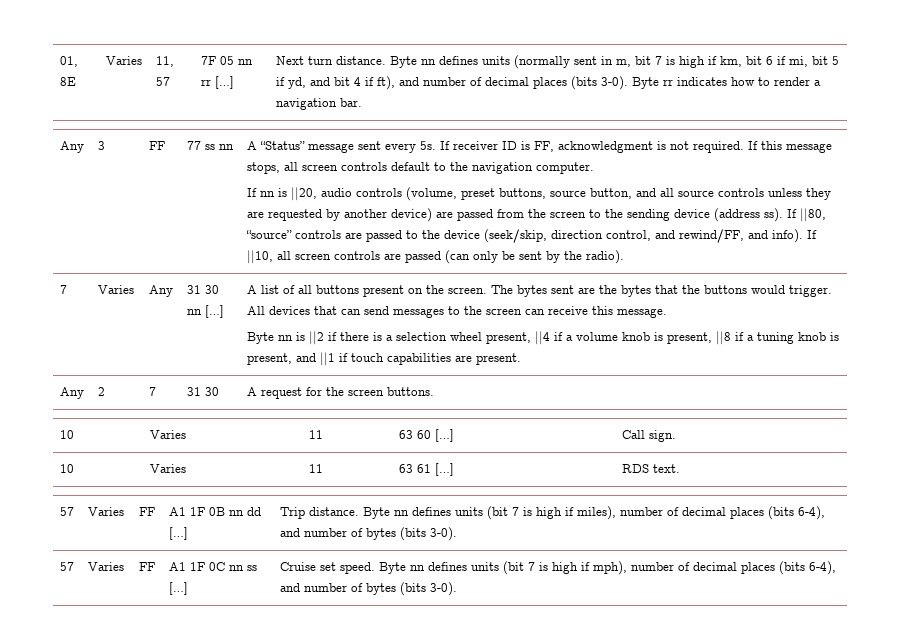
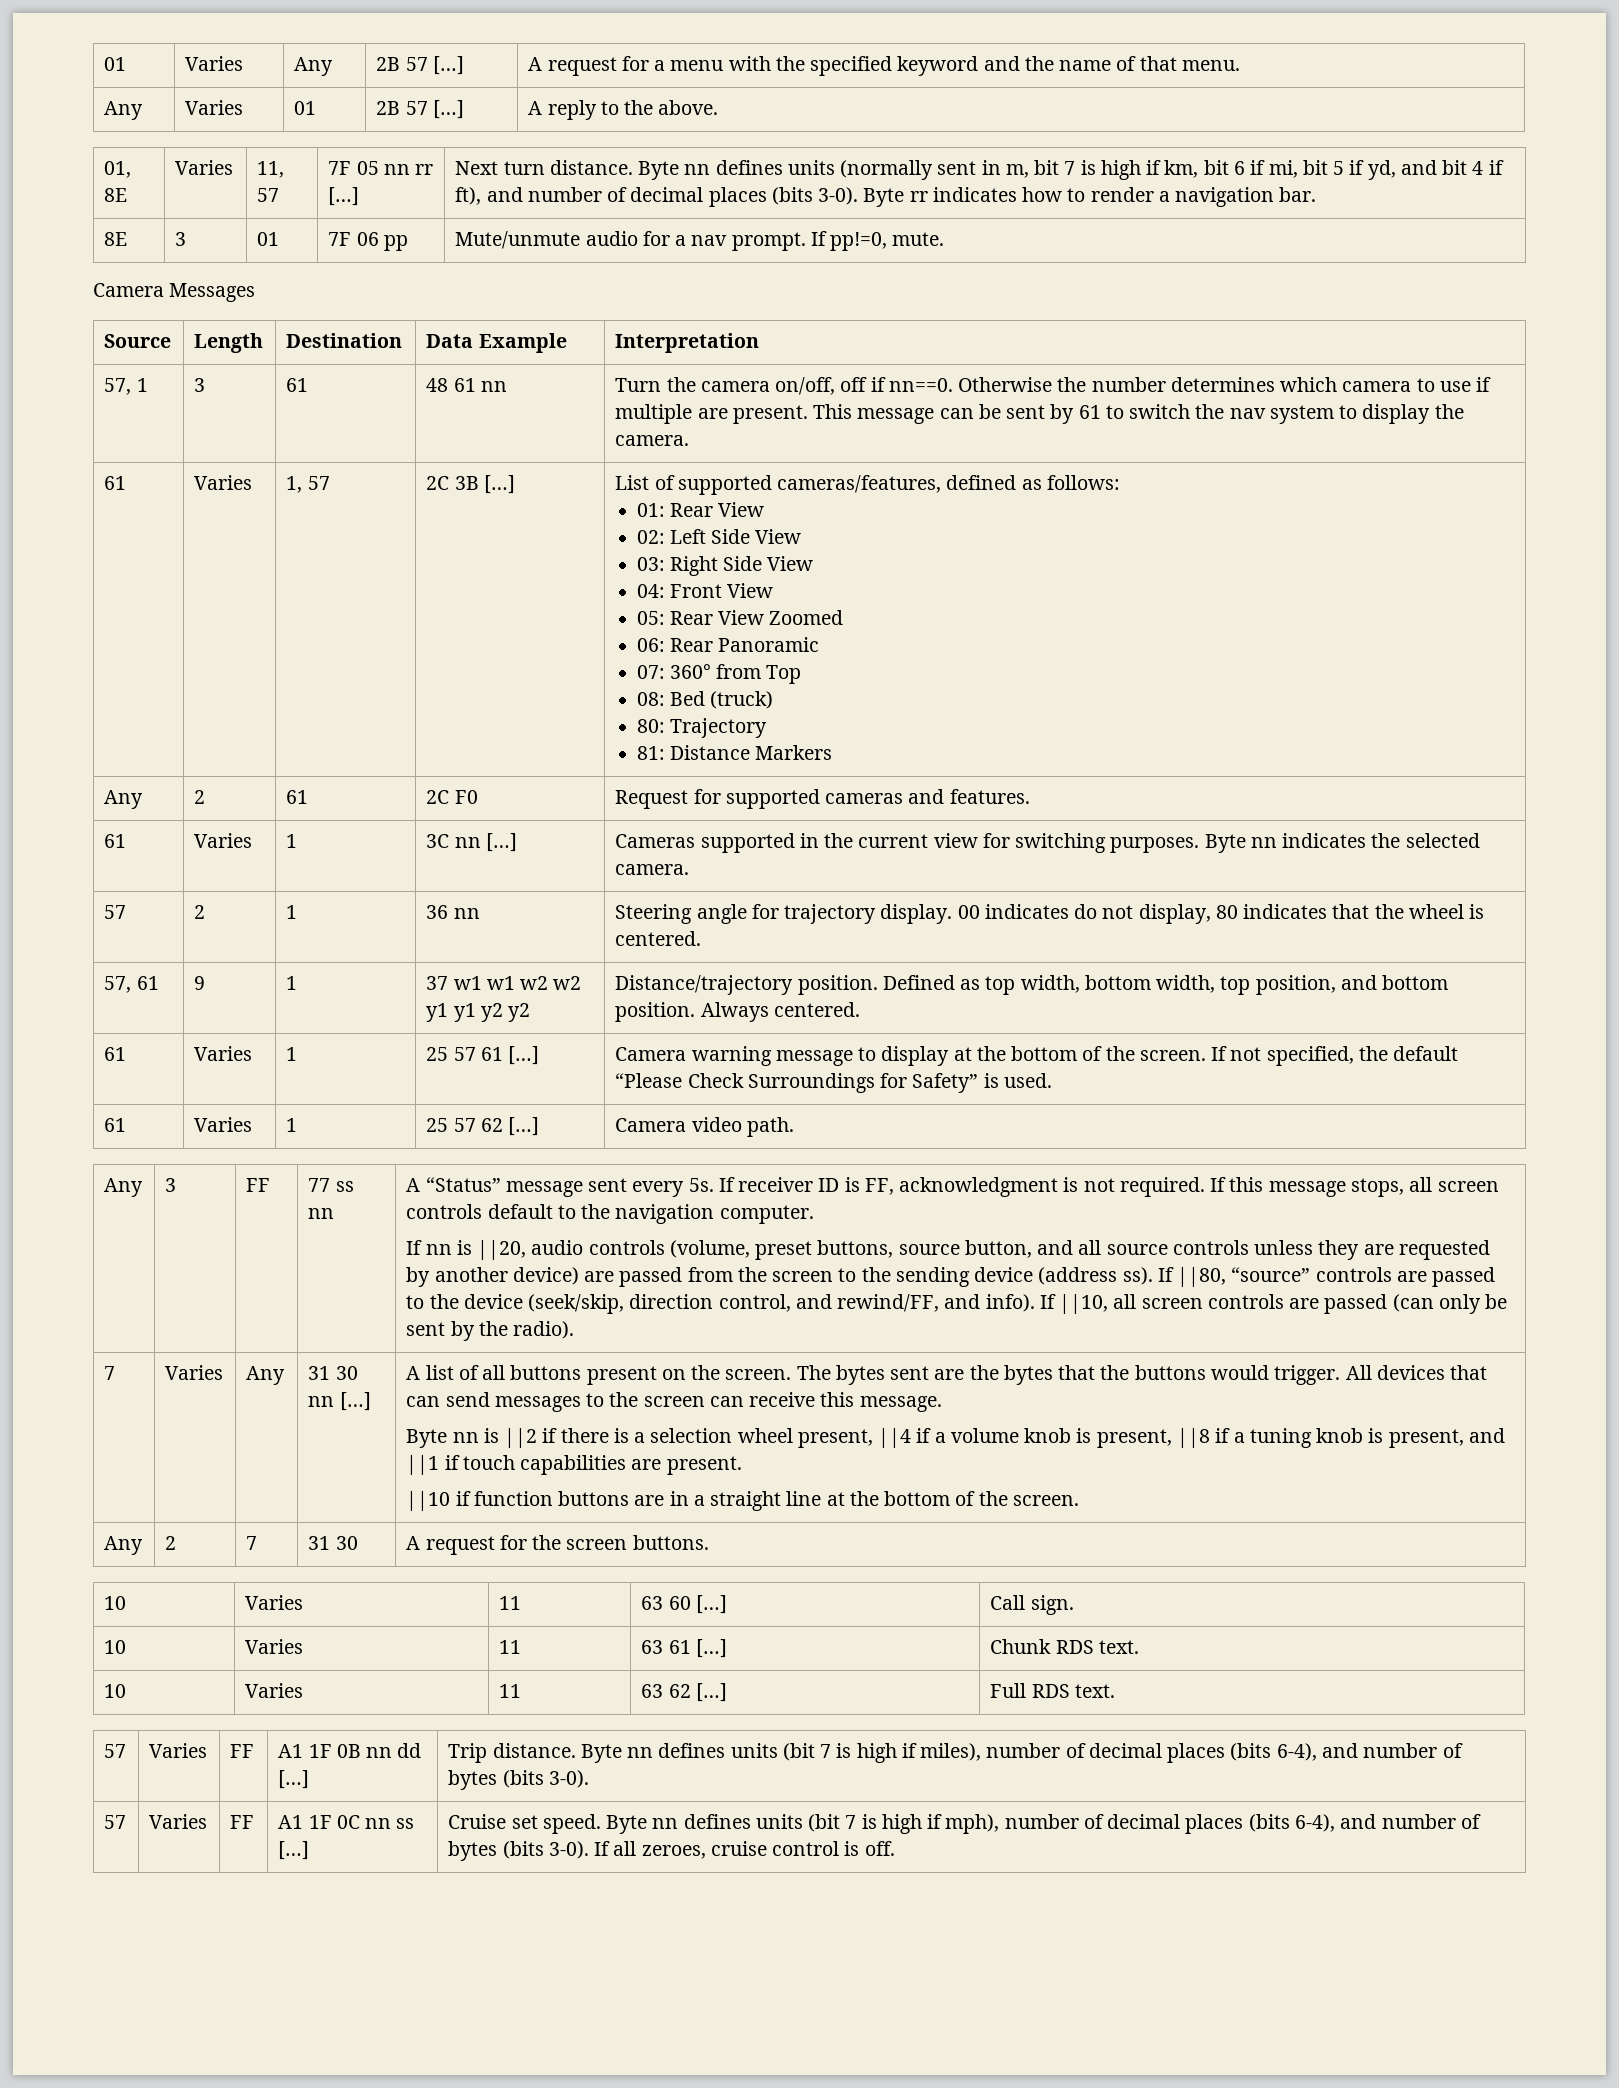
(59, 61) none -> [104,57,127,71] [185,56,244,71] [294,57,334,76] [376,56,464,75] [528,56,1240,76] [104,101,144,120] [185,100,244,115] [294,101,317,115] [376,100,464,119] [528,100,719,120] 01 | Varies | Any | 2B 57 […] | A request for a menu with the specified keyword and the name of that menu. // Any | Varies | 01 | 2B 57 […] | A reply to the above. //
(362, 102) none -> [104,232,128,246] [175,232,187,246] [257,232,280,246] [328,232,408,251] [455,231,945,251] [93,283,256,302] [104,334,172,348] [194,333,264,353] [286,333,403,348] [426,333,567,353] [615,333,760,353] [104,378,148,395] [194,378,206,392] [286,378,309,392] [426,378,507,392] [615,377,1492,395] [615,404,1464,424] [615,435,690,446] [104,476,127,490] [194,475,253,490] [286,476,330,493] [426,475,515,494] [615,475,1120,495] [636,502,765,517] [636,529,802,544] [636,556,814,576] [636,583,774,598] [636,610,844,625] [636,637,820,652] [636,664,802,684] [636,691,774,709] [636,718,767,738] [636,745,833,760] [104,790,144,809] [194,790,206,804] [286,790,309,804] [426,790,478,804] [615,789,1030,809] [104,834,127,848] [194,833,253,848] [286,834,298,848] [426,833,517,852] [615,833,1480,853] [615,864,690,875] [104,905,127,919] [194,905,206,919] [286,905,298,919] [426,905,480,919] [615,904,1485,924] [615,931,702,946] [104,976,159,993] [194,976,206,990] [286,976,298,990] [426,976,582,990] [426,1003,531,1022] [615,975,1449,995] [615,1002,860,1022] [104,1047,127,1061] [194,1046,253,1061] [286,1047,298,1061] [426,1046,540,1065] [615,1046,1459,1066] [615,1073,1052,1093] [104,1118,127,1132] [194,1117,253,1132] [286,1118,298,1132] [426,1117,540,1136] [615,1117,794,1137] // 8E | 3 | 01 | 7F 06 pp | Mute/unmute audio for a nav prompt. If pp!=0, mute. // Camera Messages // Source | Length | Destination | Data Example | Interpretation // 57, 1 | 3 | 61 | 48 61 nn | Turn the camera on/off, off if nn==0. Otherwise the number determines which camera to use if multiple are present. This message can be sent by 61 to switch the nav system to display the camera. // 61 | Varies | 1, 57 | 2C 3B […] | List of supported cameras/features, defined as follows: // 01: Rear View // 02: Left Side View // 03: Right Side View // 04: Front View // 05: Rear View Zoomed // 06: Rear Panoramic // 07: 360° from Top // 08: Bed (truck) // 80: Trajectory // 81: Distance Markers // Any | 2 | 61 | 2C F0 | Request for supported cameras and features. // 61 | Varies | 1 | 3C nn […] | Cameras supported in the current view for switching purposes. Byte nn indicates the selected camera. // 57 | 2 | 1 | 36 nn | Steering angle for trajectory display. 00 indicates do not display, 80 indicates that the wheel is centered. // 57, 61 | 9 | 1 | 37 w1 w1 w2 w2 y1 y1 y2 y2 | Distance/trajectory position. Defined as top width, bottom width, top position, and bottom position. Always centered. // 61 | Varies | 1 | 25 57 61 […] | Camera warning message to display at the bottom of the screen. If not specified, the default “Please Check Surroundings for Safety” is used. // 61 | Varies | 1 | 25 57 62 […] | Camera video path.
(521, 359) none -> [406,1491,1079,1511] // ||10 if function buttons are in a straight line at the bottom of the screen.
(454, 469) none -> [990,1639,1139,1654] [104,1684,127,1698] [245,1683,304,1698] [499,1684,522,1698] [641,1683,727,1702] [990,1683,1027,1698] Chunk RDS text. // 10 | Varies | 11 | 63 62 […] | Full
(457, 589) none -> [594,1841,895,1859] If all zeroes, cruise control is off.

